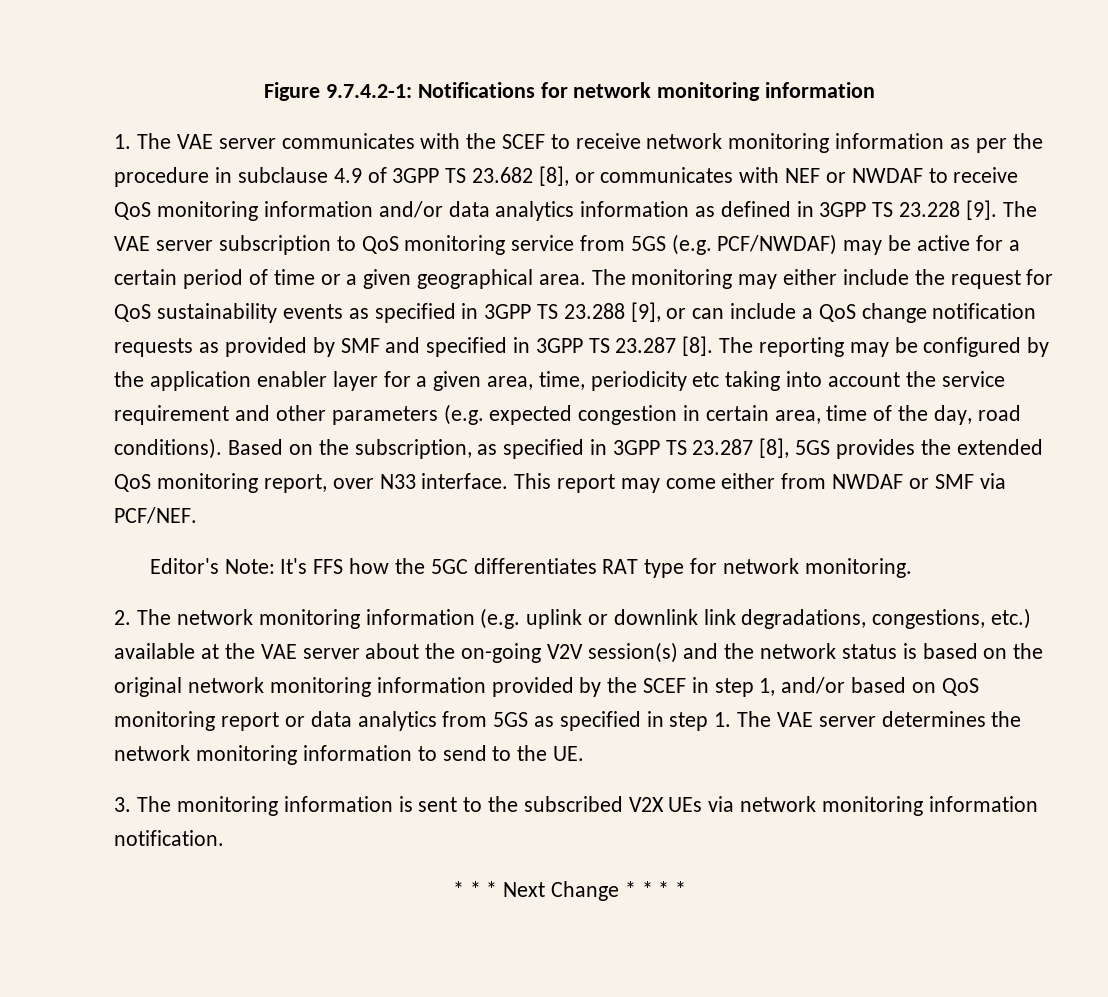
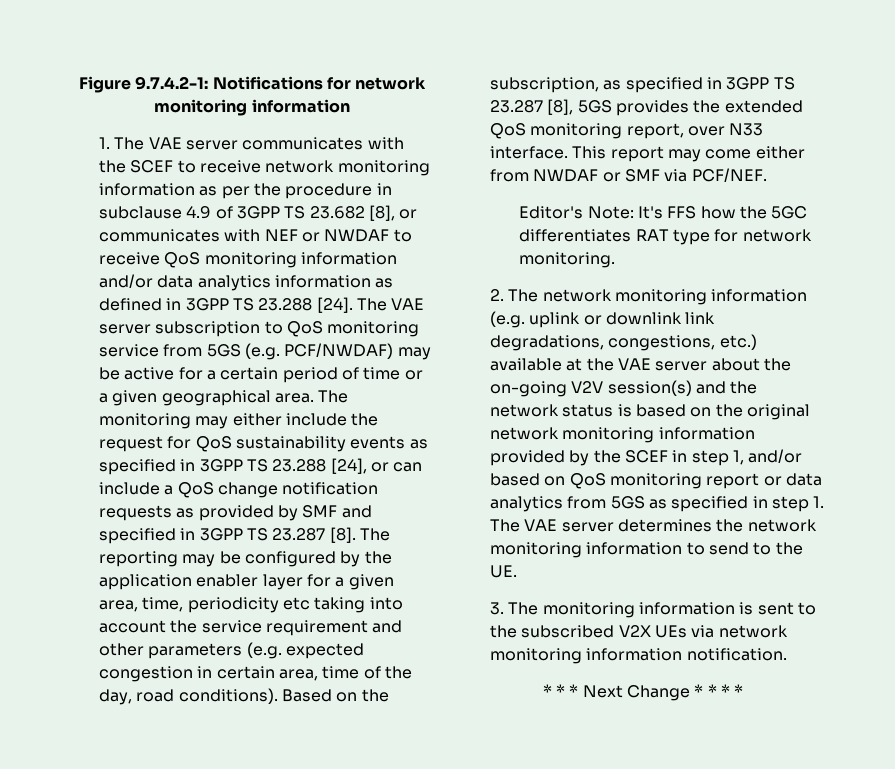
[899,200,997,220] 23.228 [9]. -> [258,297,353,313] 23.288 [24].
[630,302,661,322] [9], -> [330,458,367,474] [24],

